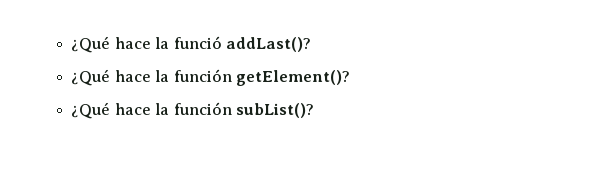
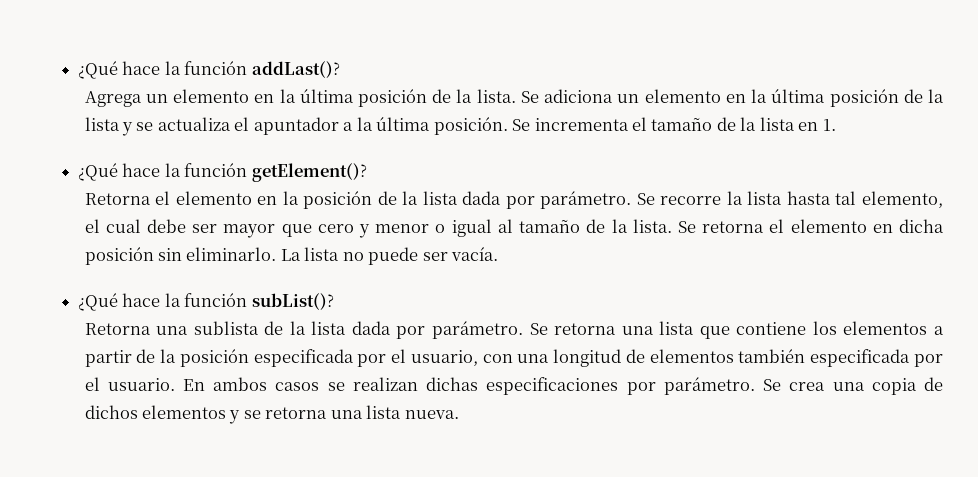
[71,36,222,53] ¿Qué hace la funció -> [77,61,248,79] ¿Qué hace la función
(312, 44) none -> [84,89,945,107] [84,117,836,136] // Agrega un elemento en la última posición de la lista. Se adiciona un elemento en la última posición de la lista y se actualiza el apuntador a la última posición. Se incrementa el tamaño de la lista en 1.
(351, 78) none -> [84,191,944,209] [84,219,945,238] [84,247,499,265] // Retorna el elemento en la posición de la lista dada por parámetro. Se recorre la lista hasta tal elemento, el cual debe ser mayor que cero y menor o igual al tamaño de la lista. Se retorna el elemento en dicha posición sin eliminarlo. La lista no puede ser vacía.
(315, 110) none -> [84,321,944,339] [84,349,944,367] [84,377,944,395] [84,405,459,424] // Retorna una sublista de la lista dada por parámetro. Se retorna una lista que contiene los elementos a partir de la posición especificada por el usuario, con una longitud de elementos también especificada por el usuario. En ambos casos se realizan dichas especificaciones por parámetro. Se crea una copia de dichos elementos y se retorna una lista nueva.

